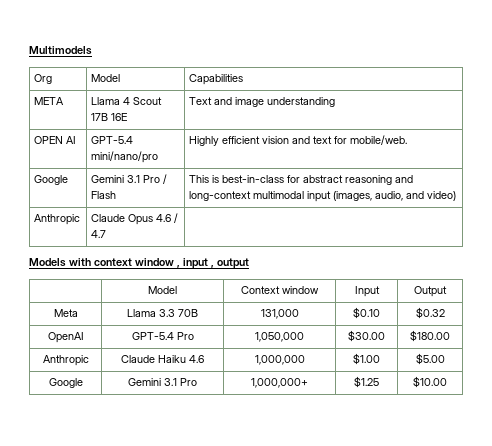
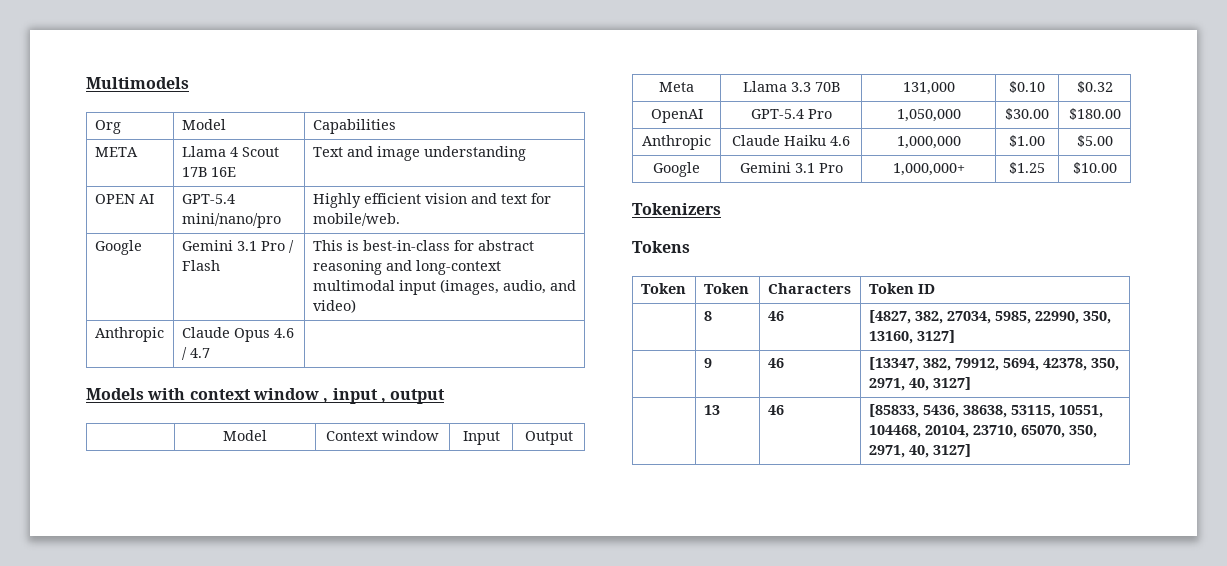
(447, 382) none -> [632,203,721,215] [632,241,690,253] [640,283,686,294] [703,283,749,294] [767,283,851,294] [868,283,935,294] [703,311,712,321] [767,311,784,321] [868,310,1111,324] [868,330,955,344] [703,358,712,368] [767,358,784,368] [868,357,1119,371] [868,377,971,391] [703,405,720,415] [767,405,784,415] [868,404,1103,418] [868,425,1097,438] [868,444,971,458] // Tokenizers // Tokens // Token | Token | Characters | Token ID // | 8 | 46 | [4827, 382, 27034, 5985, 22990, 350, 13160, 3127] // | 9 | 46 | [13347, 382, 79912, 5694, 42378, 350, 2971, 40, 3127] // | 13 | 46 | [85833, 5436, 38638, 53115, 10551, 104468, 20104, 23710, 65070, 350, 2971, 40, 3127]

